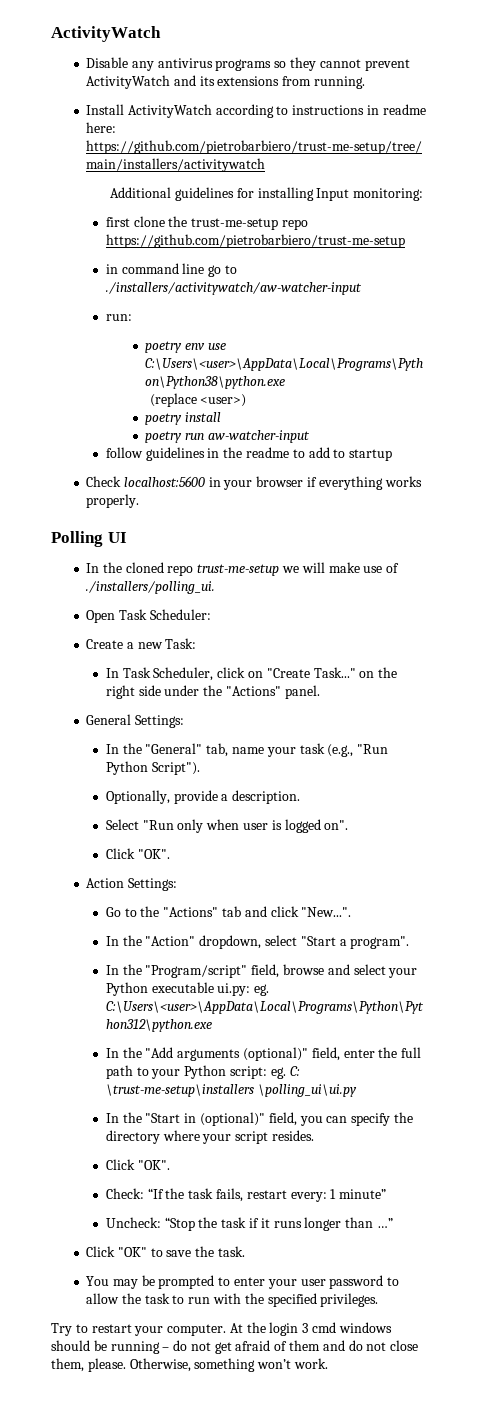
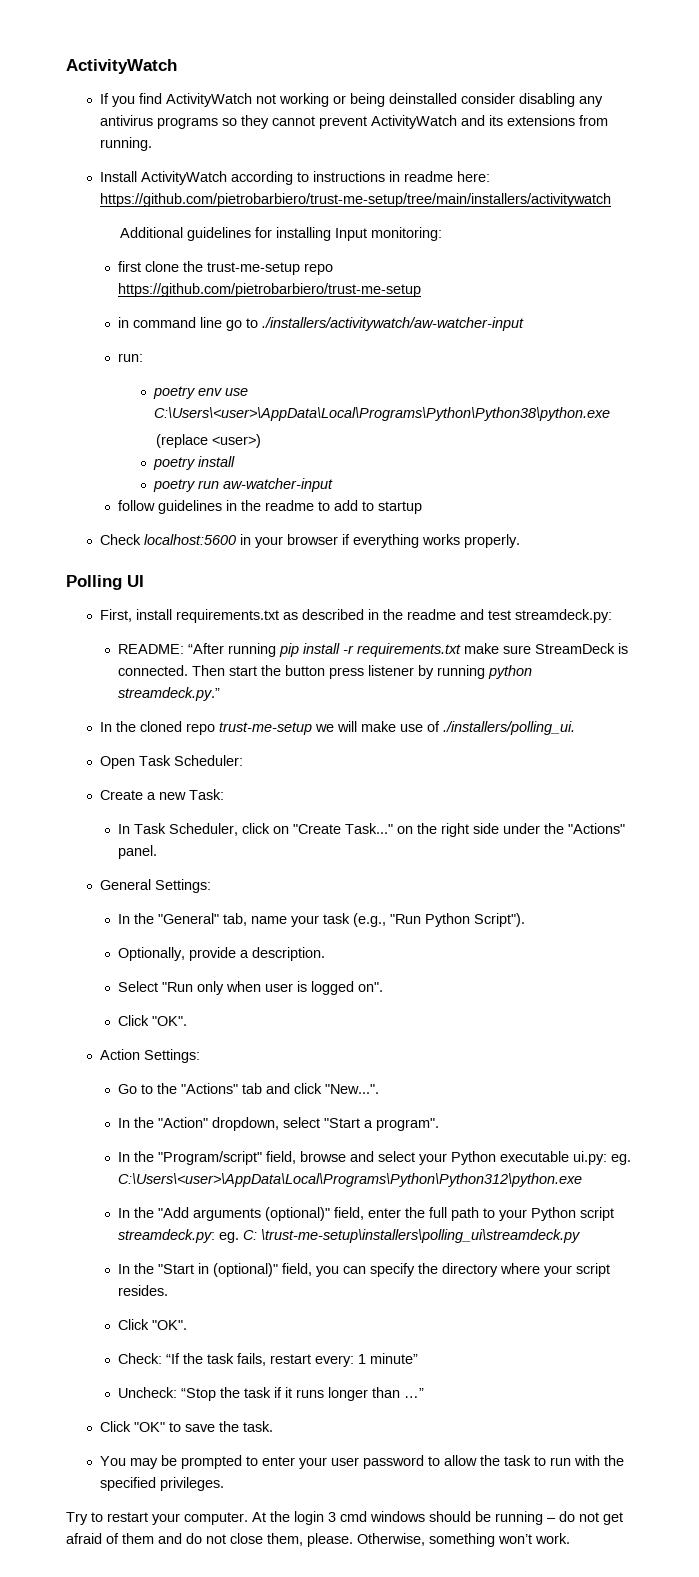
[86,57,129,68] Disable -> [99,93,575,107] If you find ActivityWatch not working or being deinstalled consider disabling
(127, 537) none -> [99,609,612,623] [117,643,628,657] [117,665,532,679] [117,687,220,701] // First, install requirements.txt as described in the readme and test streamdeck.py: // README: “After running pip install -r requirements.txt make sure StreamDeck is connected. Then start the button press listener by running python streamdeck.py.”
[229,1066,300,1079] [105,1084,357,1097] script: eg. C: \trust-me-setup\installers \polling_ui\ui.py -> [579,1207,614,1221] [117,1229,580,1243] script streamdeck.py: eg. C: \trust-me-setup\installers\polling_ui\streamdeck.py

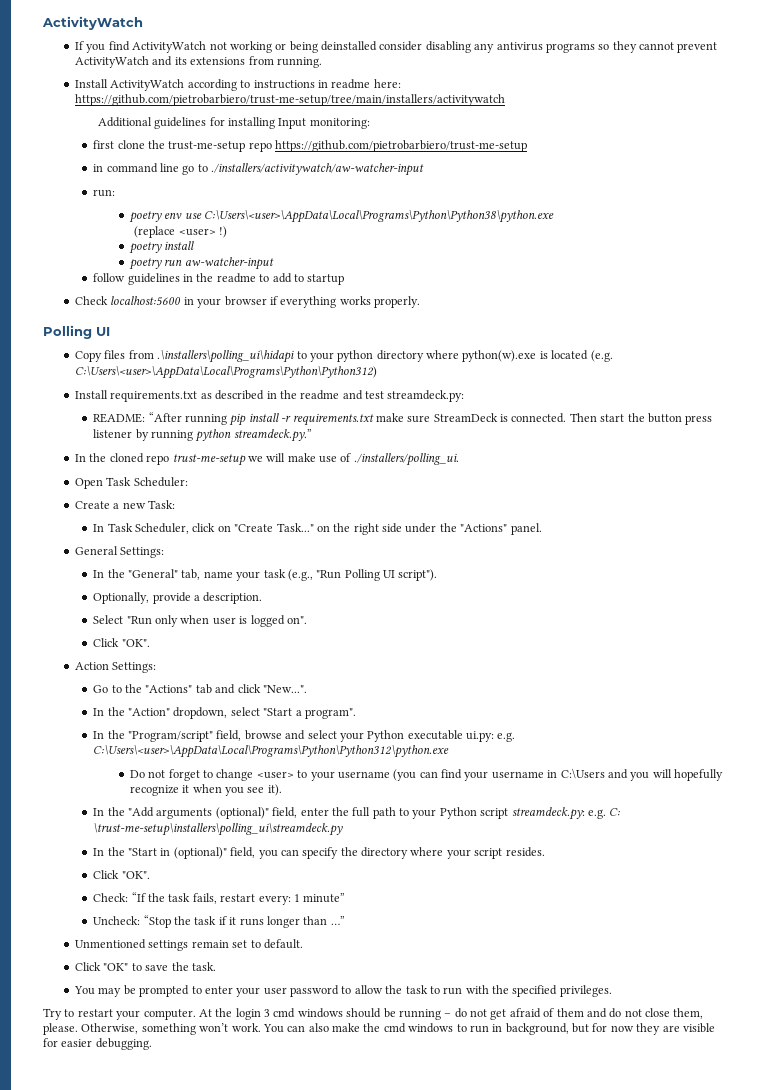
[211,434,261,448] <user>) -> [178,226,228,238] <user> !)
[99,609,172,622] First, install -> [75,350,613,363] [75,366,378,379] [75,390,109,399] Copy files from .\installers\polling_ui\hidapi to your python directory where python(w).exe is located (e.g. C:\Users\<user>\AppData\Local\Programs\Python\Python312) // Install
[424,913,525,927] Python Script"). -> [344,569,438,581] Polling UI script").
[610,1154,631,1165] eg. -> [497,732,516,742] e.g.
(582, 1180) none -> [129,768,724,781] [129,784,282,796] // Do not forget to change <user> to your username (you can find your username in C:\Users and you will hopefully recognize it when you see it).
[218,1232,239,1243] eg. -> [587,809,606,819] e.g.
(424, 1393) none -> [75,939,303,951] // Unmentioned settings remain set to default.
(570, 1538) none -> [262,1023,715,1035] [43,1038,152,1050] You can also make the cmd windows to run in background, but for now they are visible for easier debugging.

